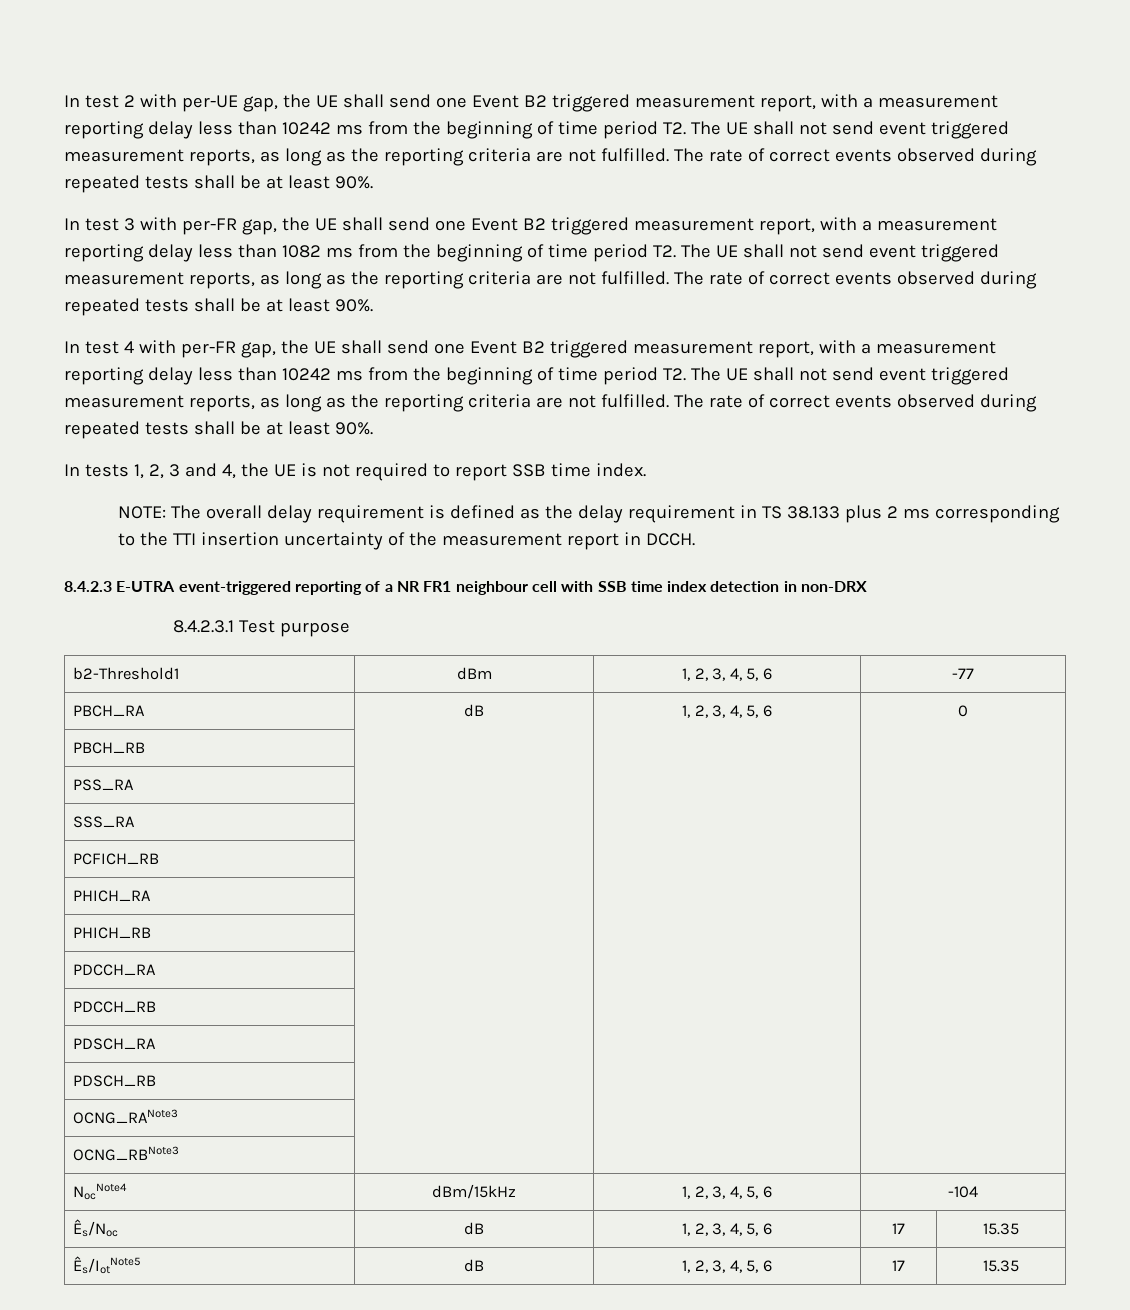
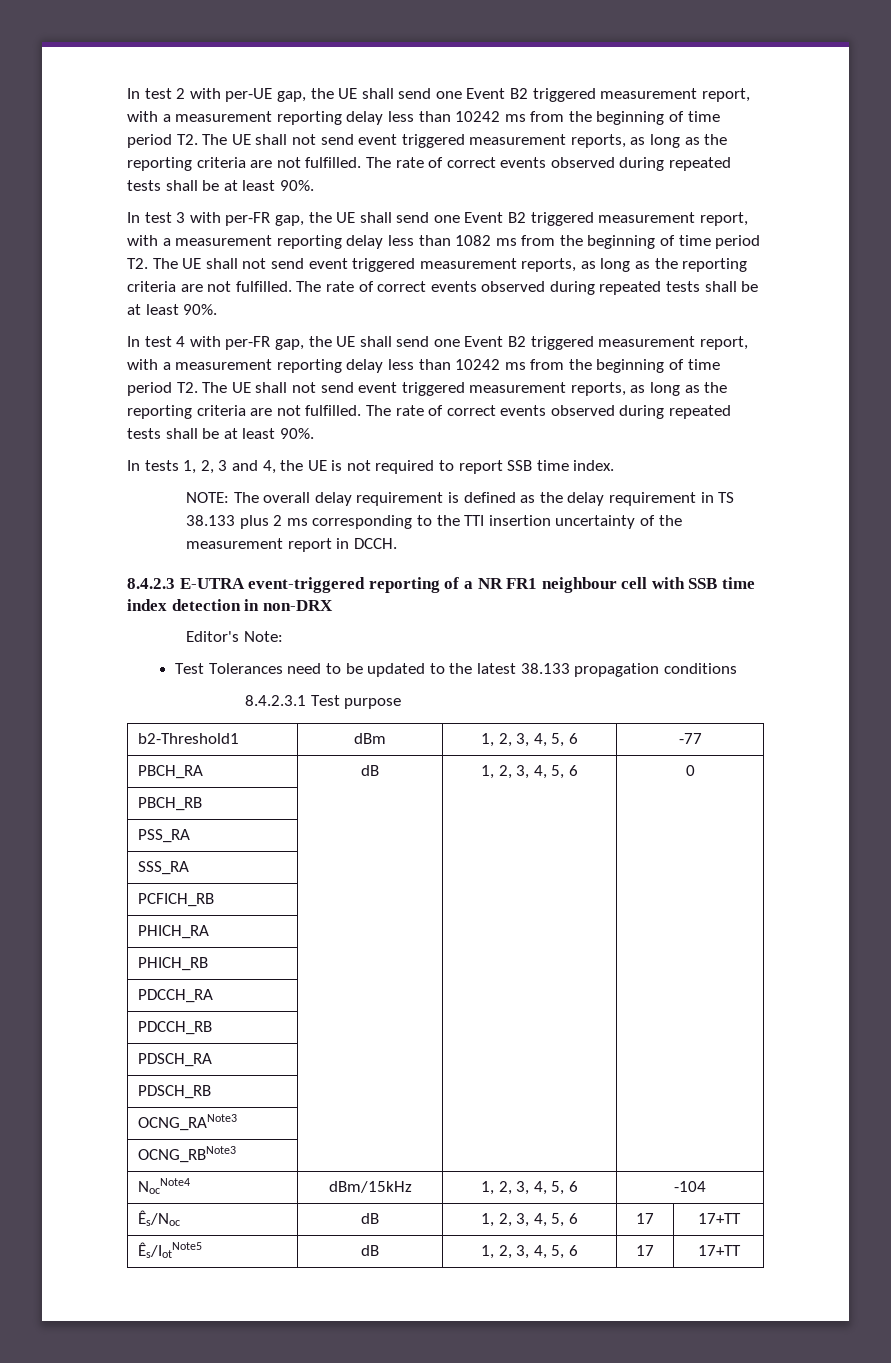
(868, 586) none -> [186,631,283,642] [175,663,737,677] // Editor's Note: // Test Tolerances need to be updated to the latest 38.133 propagation conditions
[983,1223,1019,1235] 15.35 -> [697,1213,741,1224] 17+TT
[983,1260,1019,1272] 15.35 -> [697,1245,741,1256] 17+TT

